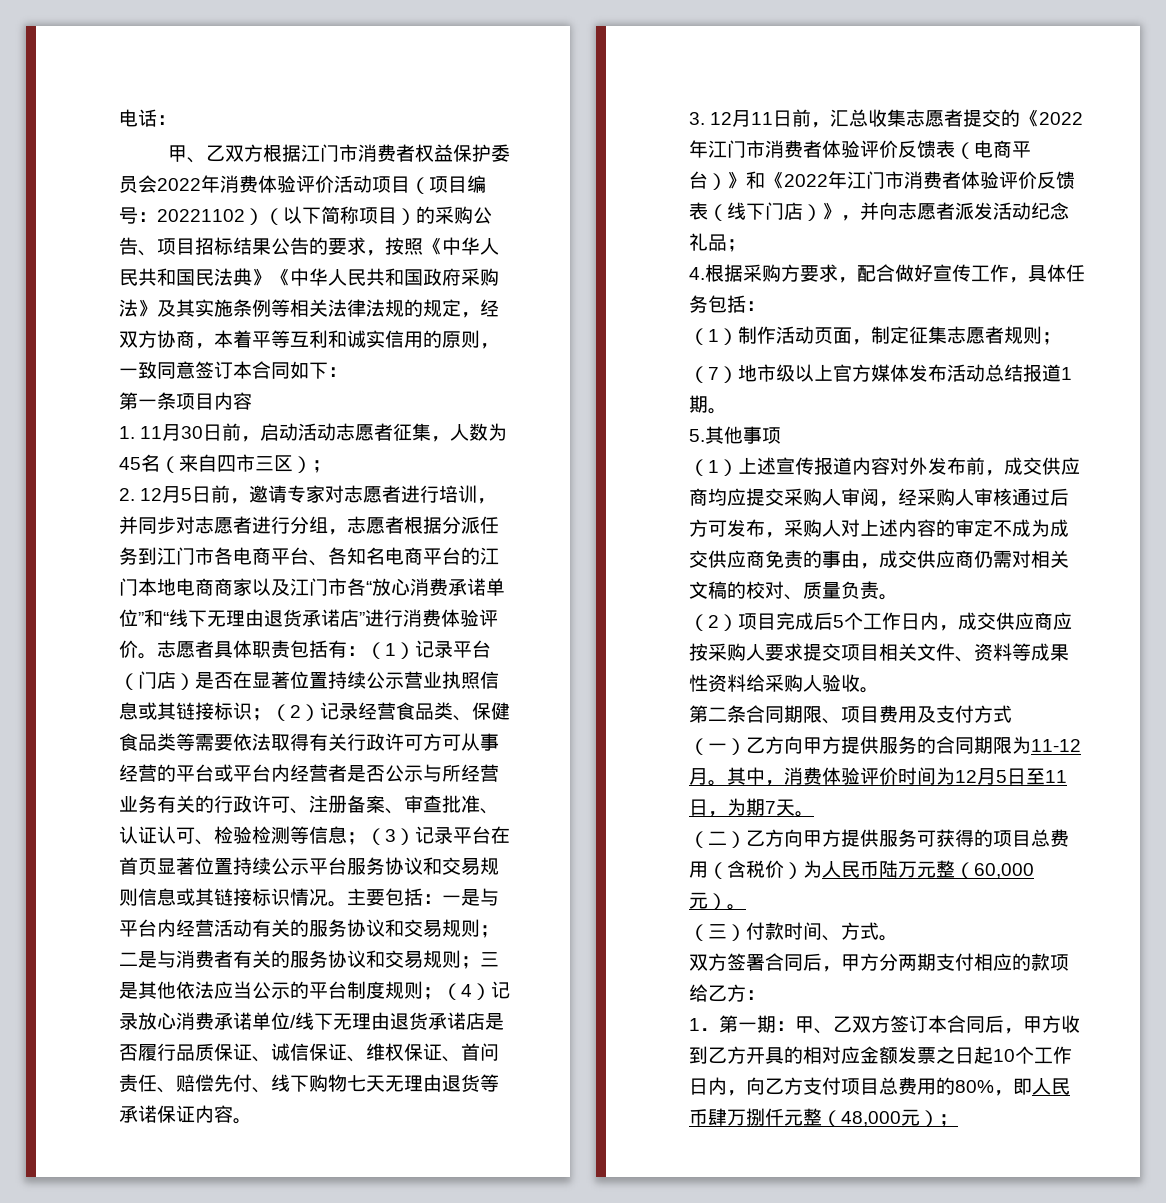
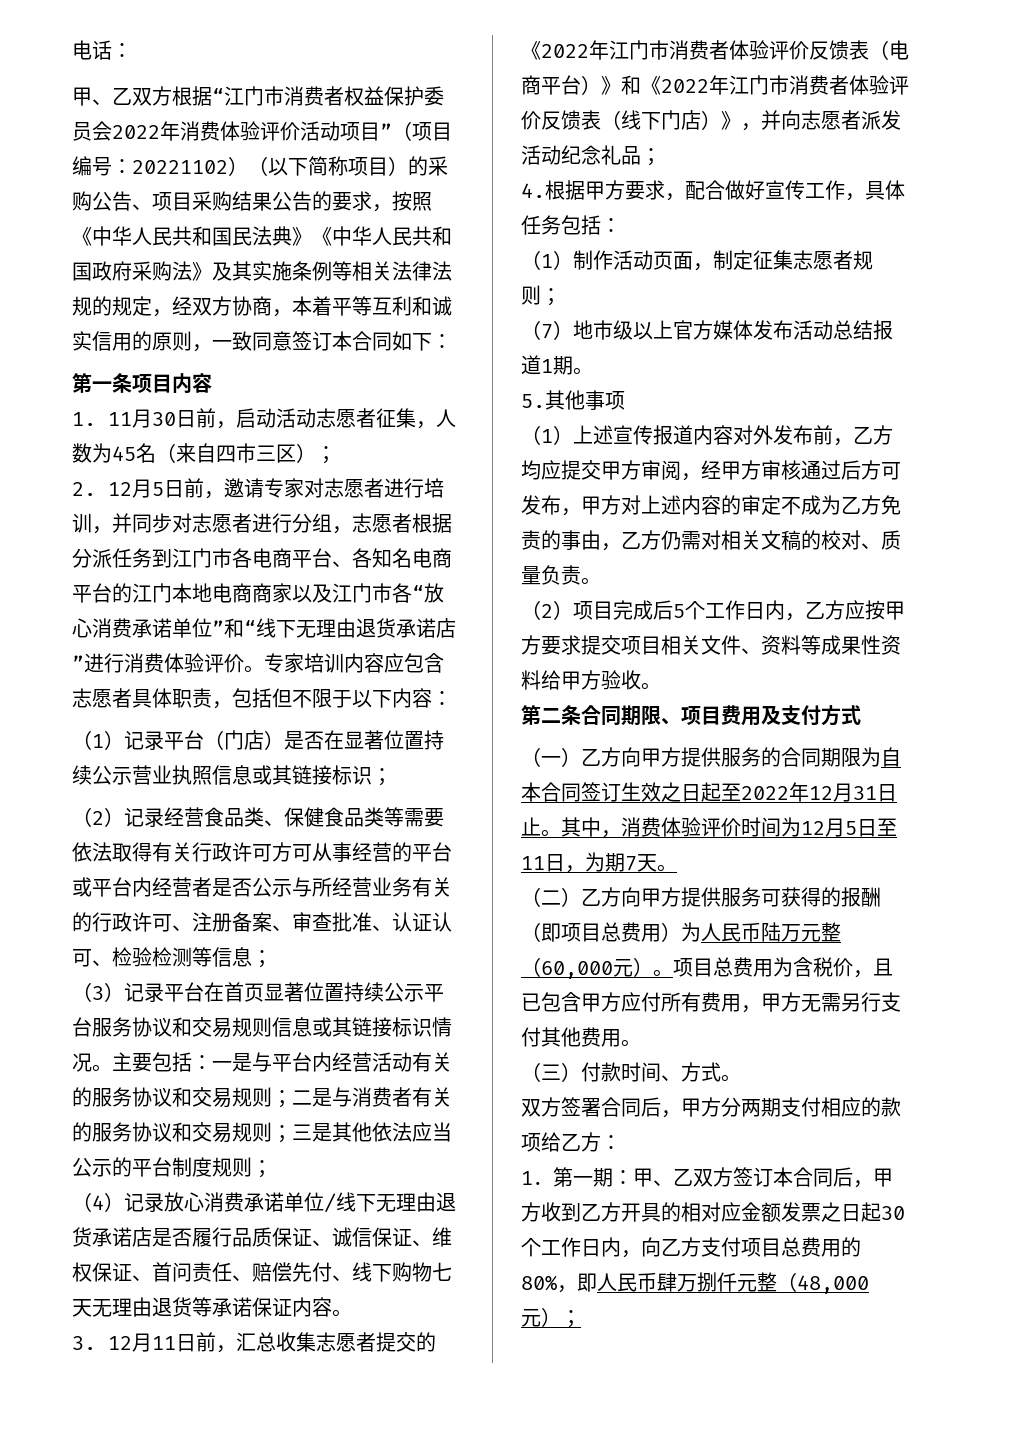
(302, 153) none -> [212,88,224,104] “
(410, 184) none -> [380,123,392,139] ”
[195,237,233,255] 招标 -> [192,191,232,211] 采购
[157,640,366,658] 志愿者具体职责包括有： -> [264,653,444,673] [72,688,452,709] 专家培训内容应包含志愿者具体职责，包括但不限于以下内容： //
(271, 714) none -> (392, 777) //
(366, 838) none -> (272, 959) //
(442, 993) none -> (272, 1169) //
[743,264,781,282] 采购 -> [585,181,605,200] 甲
[1004,457,1080,475] [689,488,708,506] 成交供应商 -> [853,425,893,445] 乙方
[784,488,841,506] 采购人 -> [601,460,641,480] 甲方
[917,488,974,506] 采购人 -> [721,460,761,480] 甲方
[784,519,841,537] 采购人 -> [581,495,621,515] 甲方
[1050,519,1069,537] [689,550,765,568] 成交供应商 -> [841,495,881,515] 乙方
[879,550,974,568] 成交供应商 -> [621,530,661,550] 乙方
[958,612,1072,630] [689,643,765,661] 成交供应商应按采购人 -> [805,600,905,620] [521,635,541,655] 乙方应按甲方
[765,674,822,692] 采购人 -> [561,670,601,690] 甲方
[1031,739,1081,752] [689,768,708,785] 11-12月 -> [881,747,901,767] [521,782,897,802] [521,817,541,836] 自本合同签订生效之日起至2022年12月31日止
[993,829,1069,847] [689,860,784,879] 项目总费用（含税价 -> [841,887,881,907] [521,922,661,942] 报酬（即项目总费用
(746, 907) none -> [673,957,893,978] [521,992,901,1013] [521,1027,641,1047] 项目总费用为含税价，且已包含甲方应付所有费用，甲方无需另行支付其他费用。
[993,1049,1015,1062] 10 -> [881,1206,905,1220] 30

